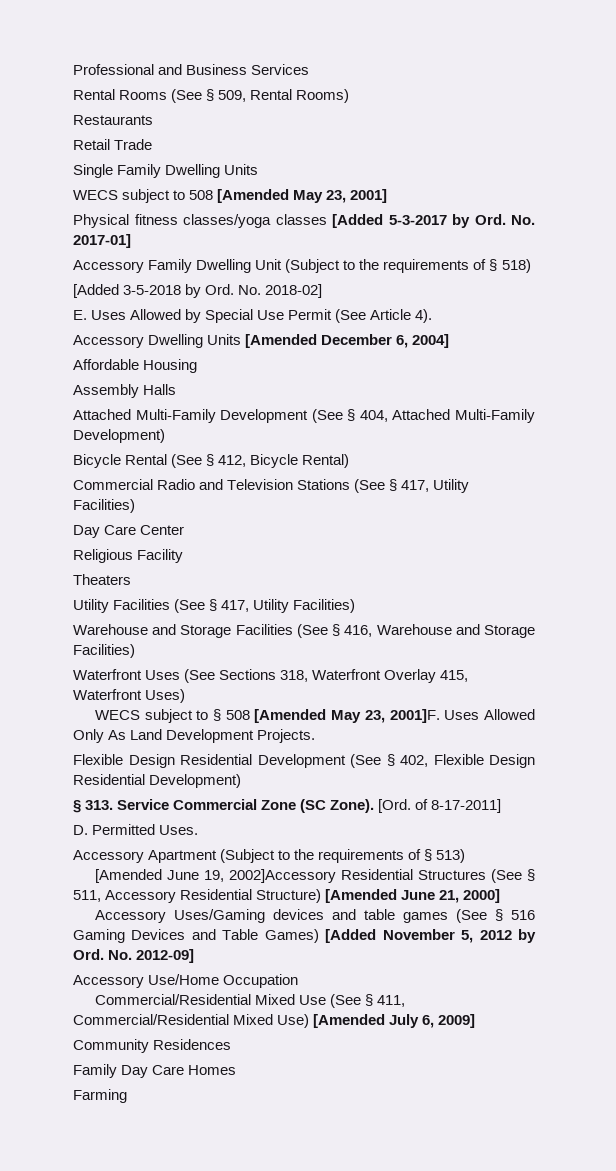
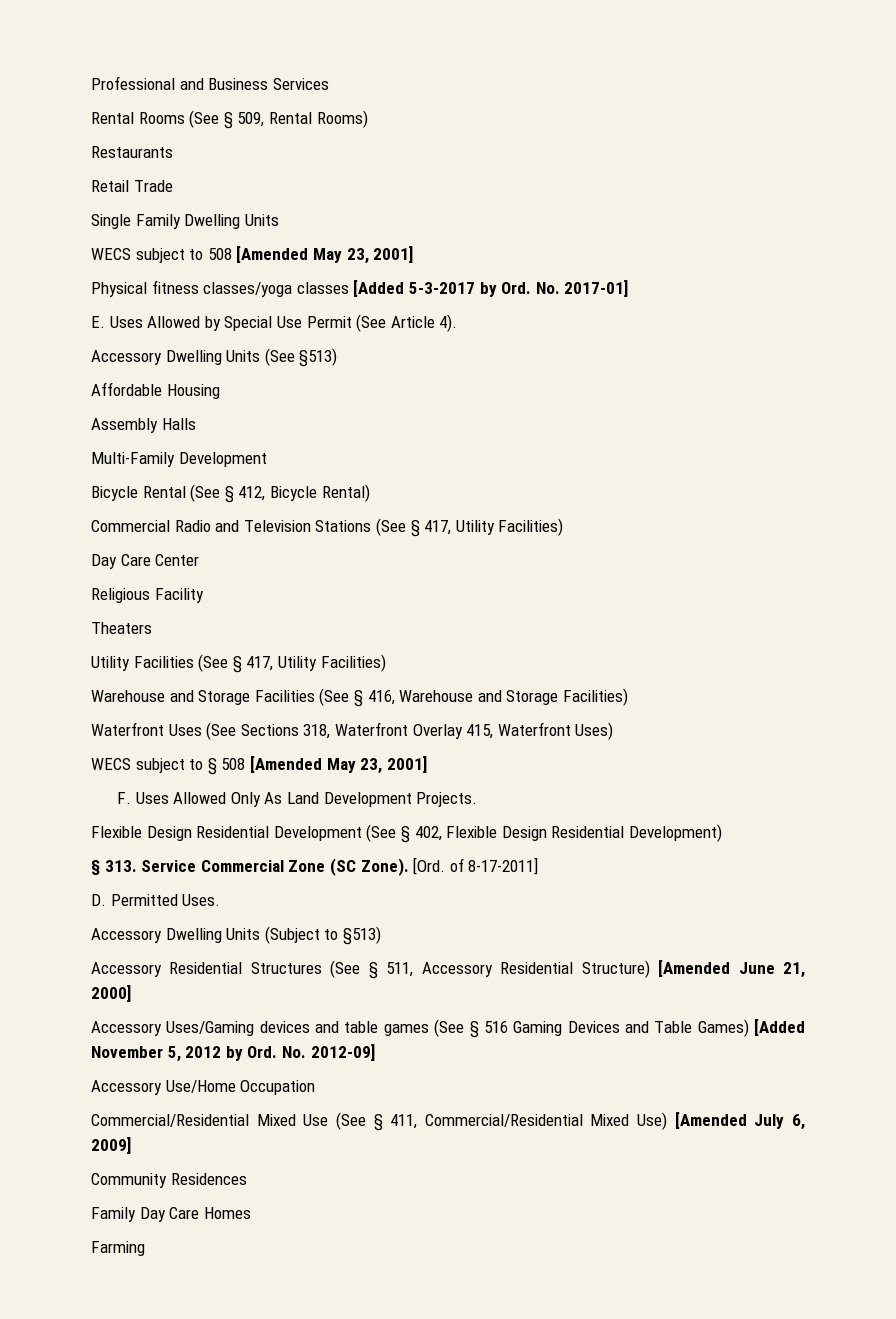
[73,259,531,273] [73,284,323,298] // Accessory Family Dwelling Unit (Subject to the requirements of § 518) // [Added 3-5-2018 by Ord. No. 2018-02] -> (629, 288) none
[245,334,450,348] [Amended December 6, 2004] -> [264,348,338,367] (See §513)
[73,409,131,420] Attached -> (196, 424) none
[311,409,535,423] [73,429,165,443] (See § 404, Attached Multi-Family Development) -> (267, 459) none
[389,709,440,723] 2001]F. -> [386,756,427,773] [117,792,132,804] 2001] // F.
[148,849,466,863] [94,869,336,883] Apartment (Subject to the requirements of § 513) // [Amended June 19, 2002]Accessory -> [165,926,381,945] [91,962,162,977] Dwelling Units (Subject to §513) // Accessory

